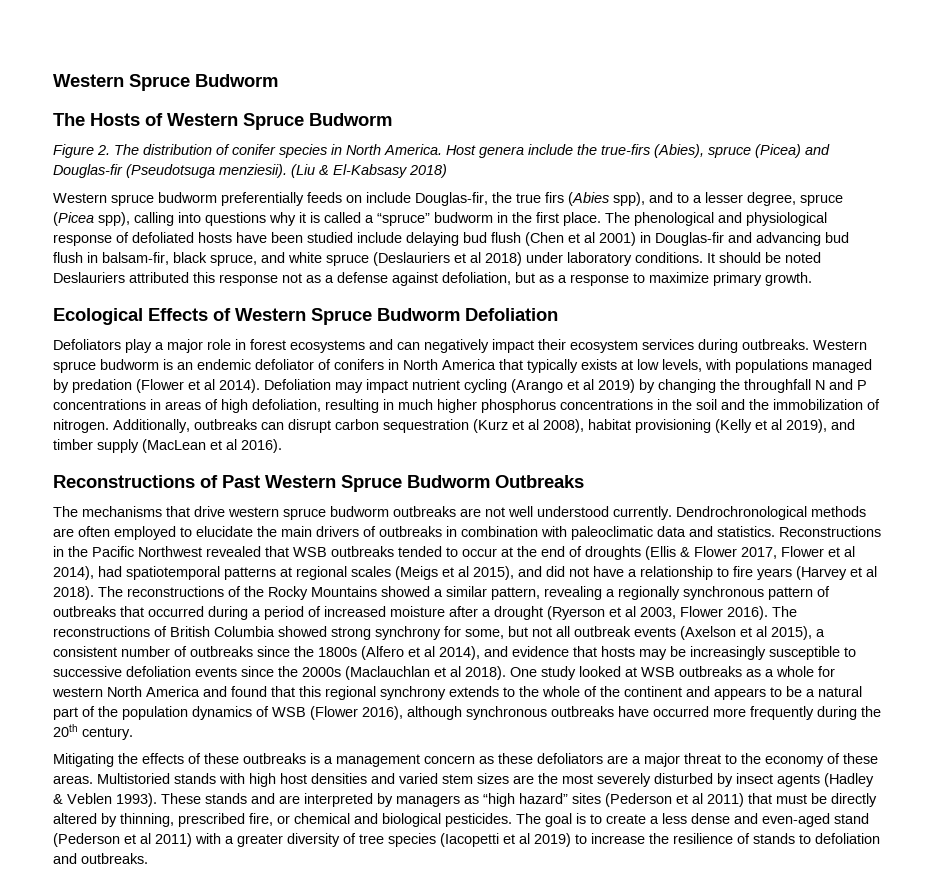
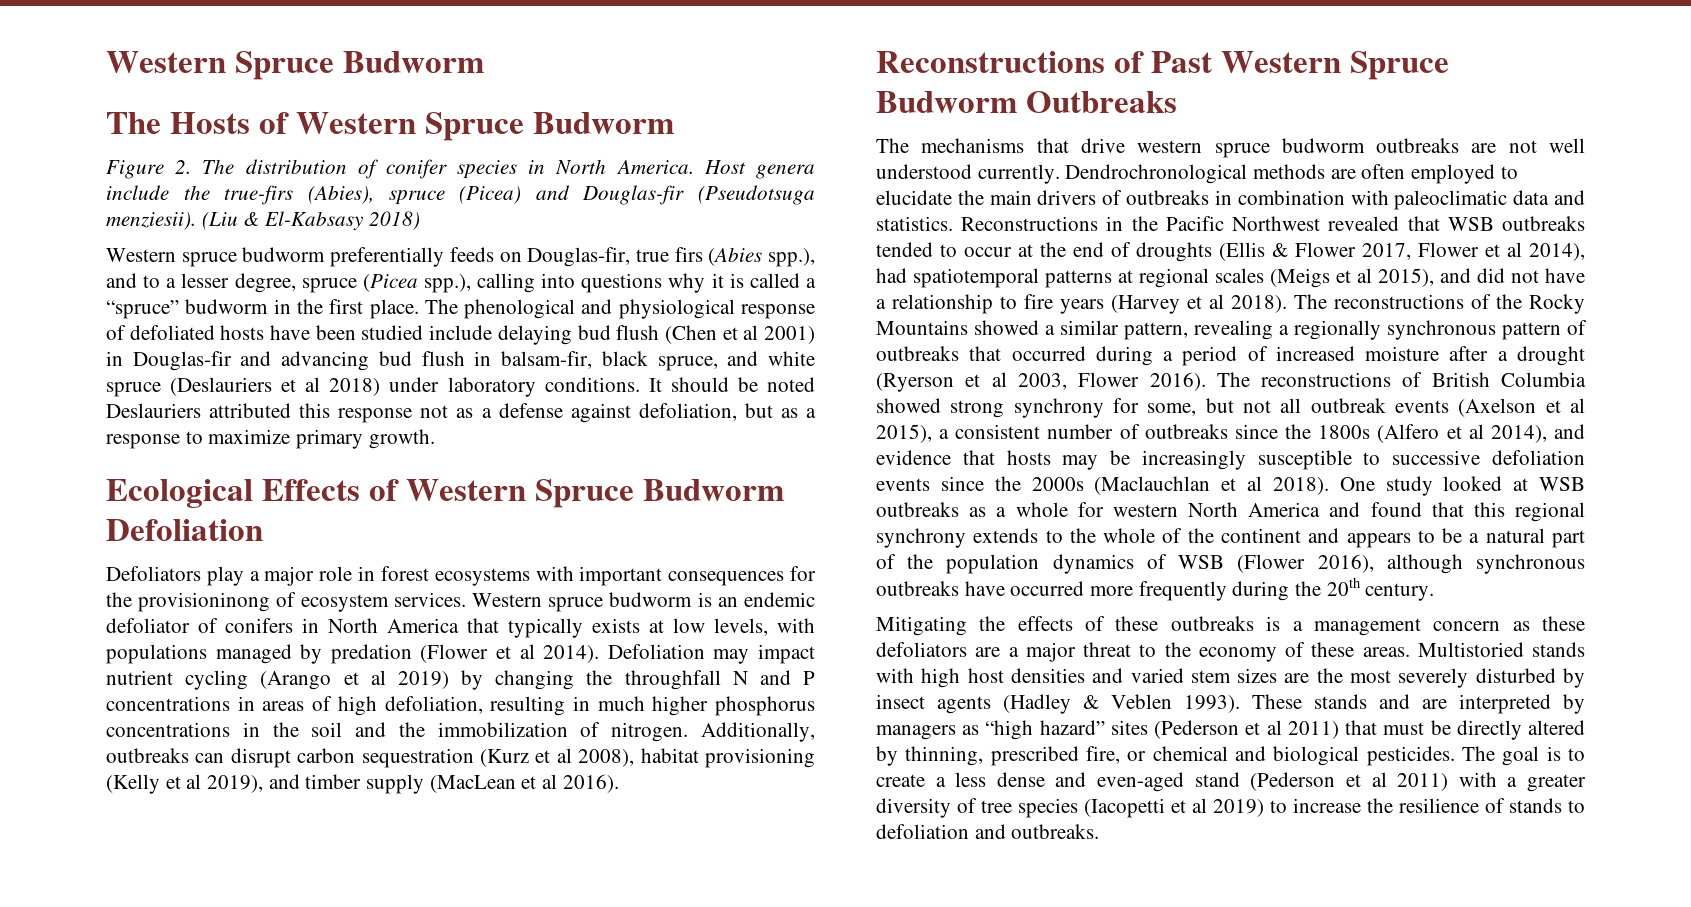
[366,192,512,206] include Douglas-fir, the -> [527,247,631,267] Douglas-fir,
[613,192,645,206] spp), -> [768,248,816,267] spp.),
[98,212,130,226] spp), -> [423,274,471,293] spp.),
[369,339,809,353] and can negatively impact their ecosystem services during outbreaks. -> [535,566,816,586] [106,592,466,612] with important consequences for the provisioninong of ecosystem services.

